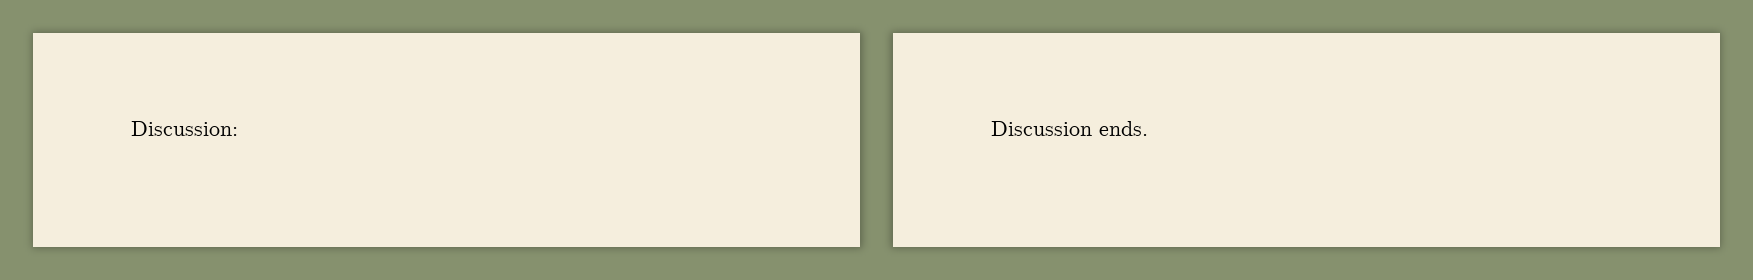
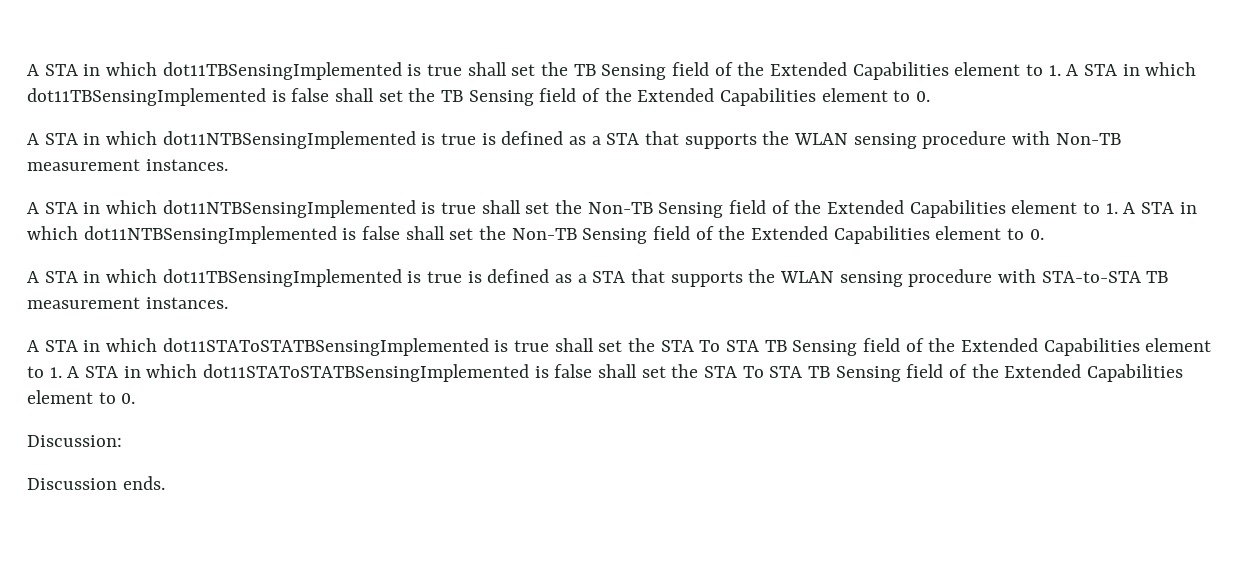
(131, 128) none -> [27,62,1197,80] [27,88,931,106] [27,131,1121,149] [27,159,228,171] [27,200,1197,218] [27,226,1044,244] [27,269,1169,287] [27,297,228,309] [27,338,1212,356] [27,364,1184,382] [27,390,136,404] A STA in which dot11TBSensingImplemented is true shall set the TB Sensing field of the Extended Capabilities element to 1. A STA in which dot11TBSensingImplemented is false shall set the TB Sensing field of the Extended Capabilities element to 0. // A STA in which dot11NTBSensingImplemented is true is defined as a STA that supports the WLAN sensing procedure with Non-TB measurement instances. // A STA in which dot11NTBSensingImplemented is true shall set the Non-TB Sensing field of the Extended Capabilities element to 1. A STA in which dot11NTBSensingImplemented is false shall set the Non-TB Sensing field of the Extended Capabilities element to 0. // A STA in which dot11TBSensingImplemented is true is defined as a STA that supports the WLAN sensing procedure with STA-to-STA TB measurement instances. // A STA in which dot11STAToSTATBSensingImplemented is true shall set the STA To STA TB Sensing field of the Extended Capabilities element to 1. A STA in which dot11STAToSTATBSensingImplemented is false shall set the STA To STA TB Sensing field of the Extended Capabilities element to 0. //

